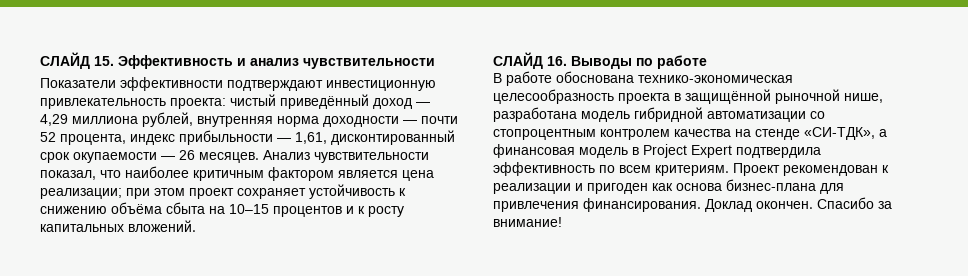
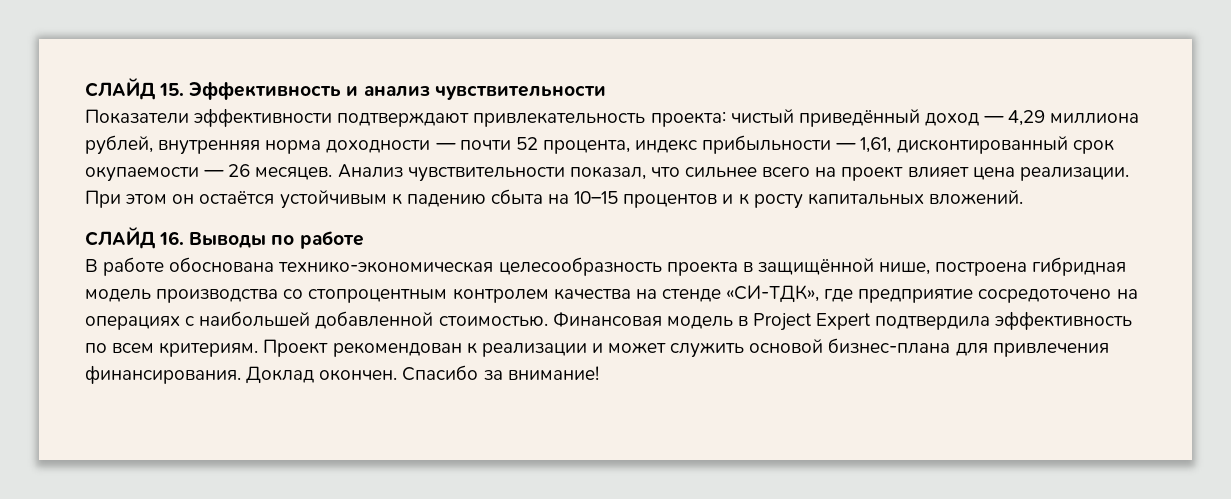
[326,80,436,91] инвестиционную -> (470, 119) none
[125,166,434,181] [40,184,406,199] [40,202,162,214] наиболее критичным фактором является цена реализации; при этом проект сохраняет устойчивость к снижению объёма -> [685,166,1129,181] [85,190,486,209] сильнее всего на проект влияет цена реализации. При этом он остаётся устойчивым к падению
[775,89,883,104] [493,107,806,122] рыночной нише, разработана модель гибридной автоматизации -> [879,257,1127,276] [85,289,279,303] нише, построена гибридная модель производства
[879,129,887,137] [493,144,575,158] а финансовая -> [824,289,1138,303] [85,311,662,330] где предприятие сосредоточено на операциях с наибольшей добавленной стоимостью. Финансовая
[587,183,722,194] пригоден как основа -> [608,339,824,358] может служить основой

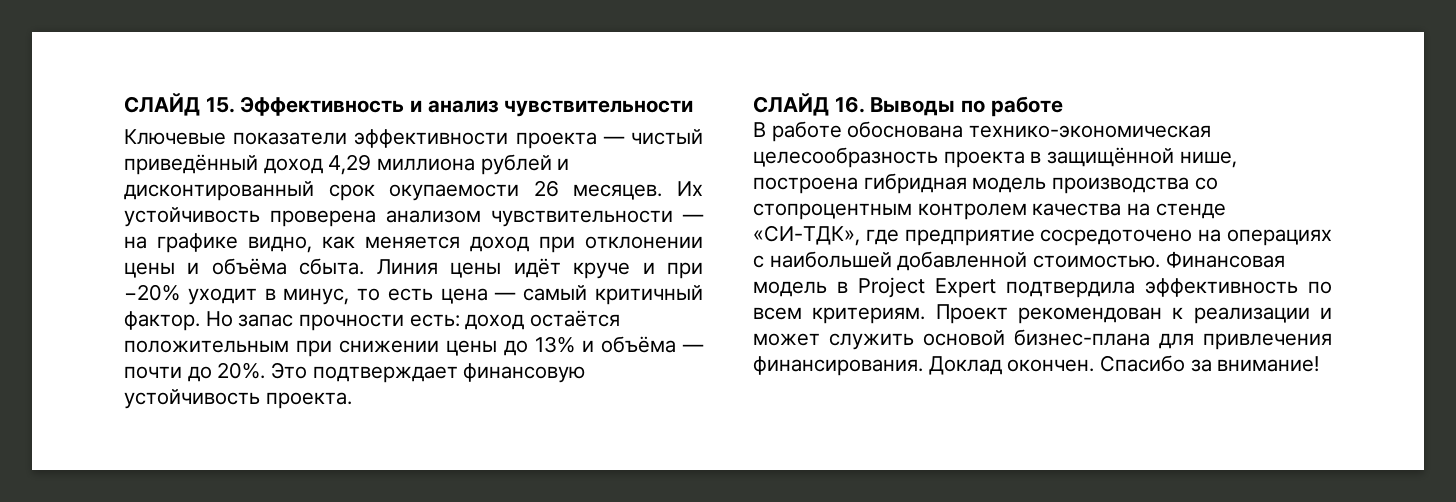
[85,108,726,127] Показатели эффективности подтверждают привлекательность проекта: -> [124,129,625,149] Ключевые показатели эффективности проекта —
[984,116,1005,123] — -> (323, 166) none
[85,135,892,155] рублей, внутренняя норма доходности — почти 52 процента, индекс прибыльности — 1,61, -> [480,154,570,175] рублей и
[204,170,225,177] — -> (520, 192) none
[337,164,1129,182] [85,189,1023,209] Анализ чувствительности показал, что сильнее всего на проект влияет цена реализации. При этом он остаётся устойчивым к падению сбыта на 10–15 процентов и к росту капитальных вложений. -> [677,181,704,196] [124,207,704,227] [124,233,703,253] [124,258,704,279] [124,284,703,305] [124,310,621,331] [124,336,704,357] [124,362,586,383] [124,389,352,409] Их устойчивость проверена анализом чувствительности — на графике видно, как меняется доход при отклонении цены и объёма сбыта. Линия цены идёт круче и при −20% уходит в минус, то есть цена — самый критичный фактор. Но запас прочности есть: доход остаётся положительным при снижении цены до 13% и объёма — почти до 20%. Это подтверждает финансовую устойчивость проекта.

